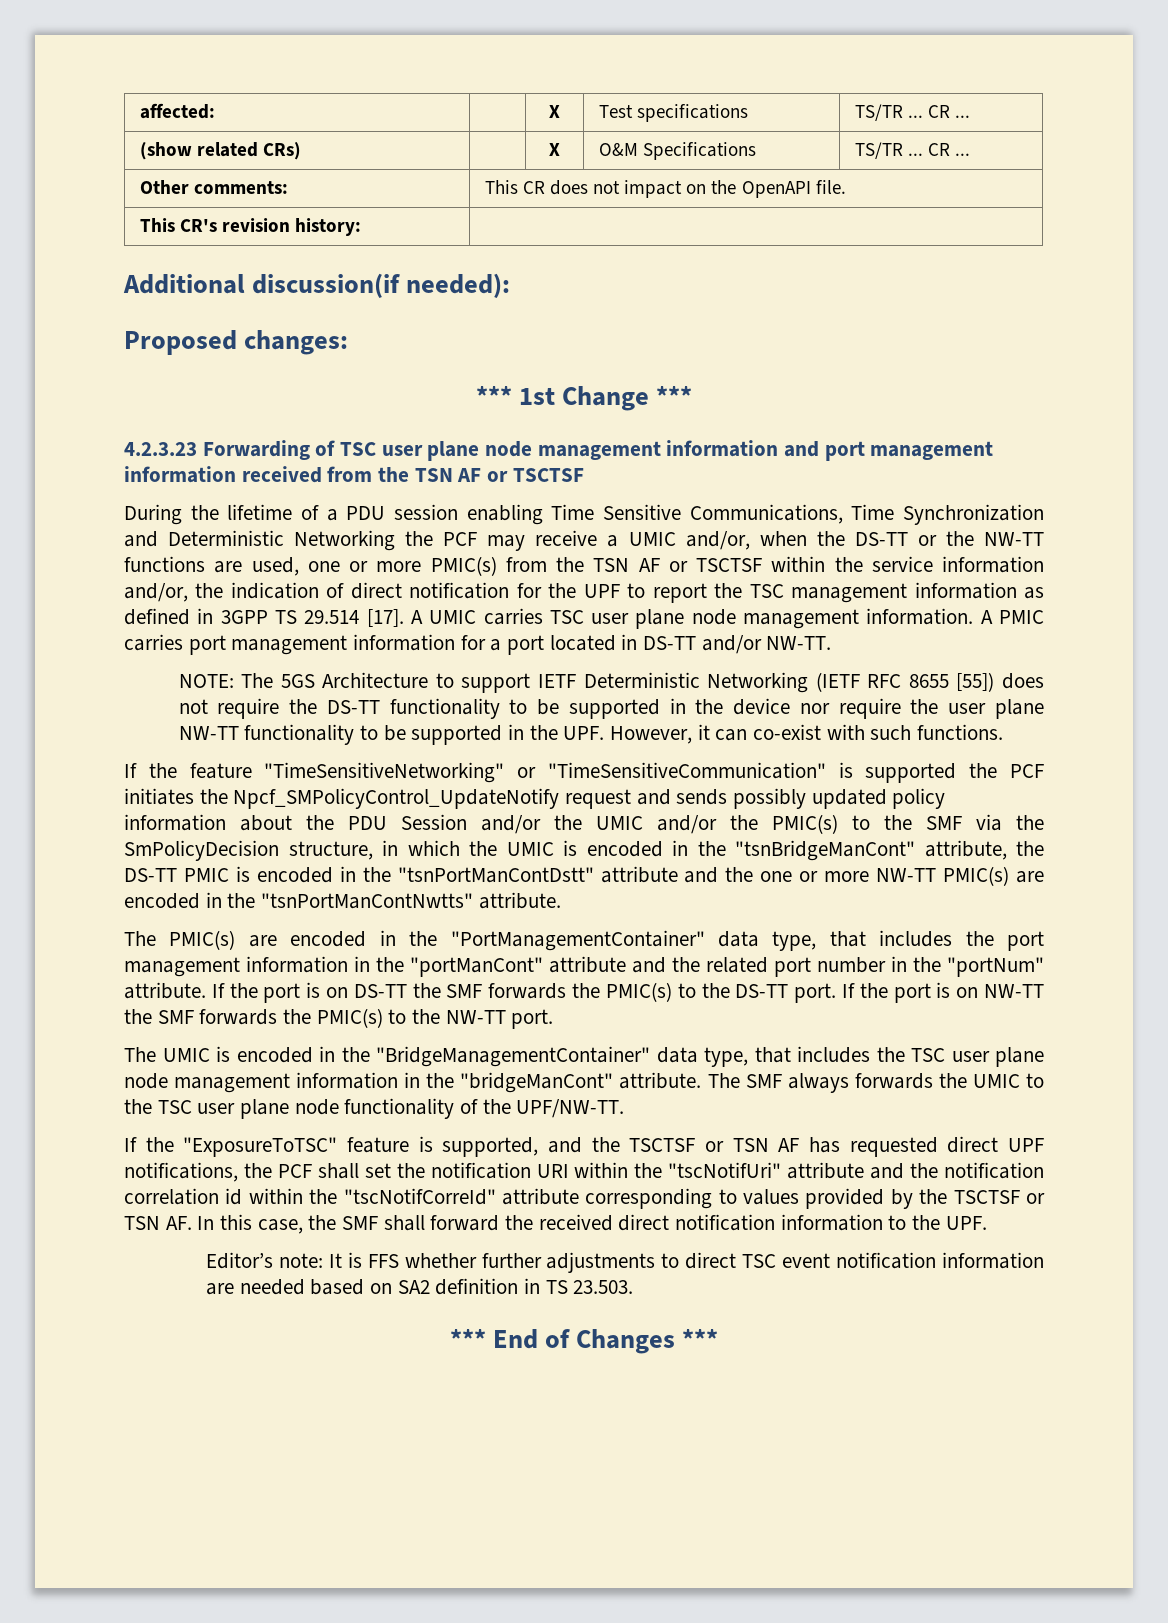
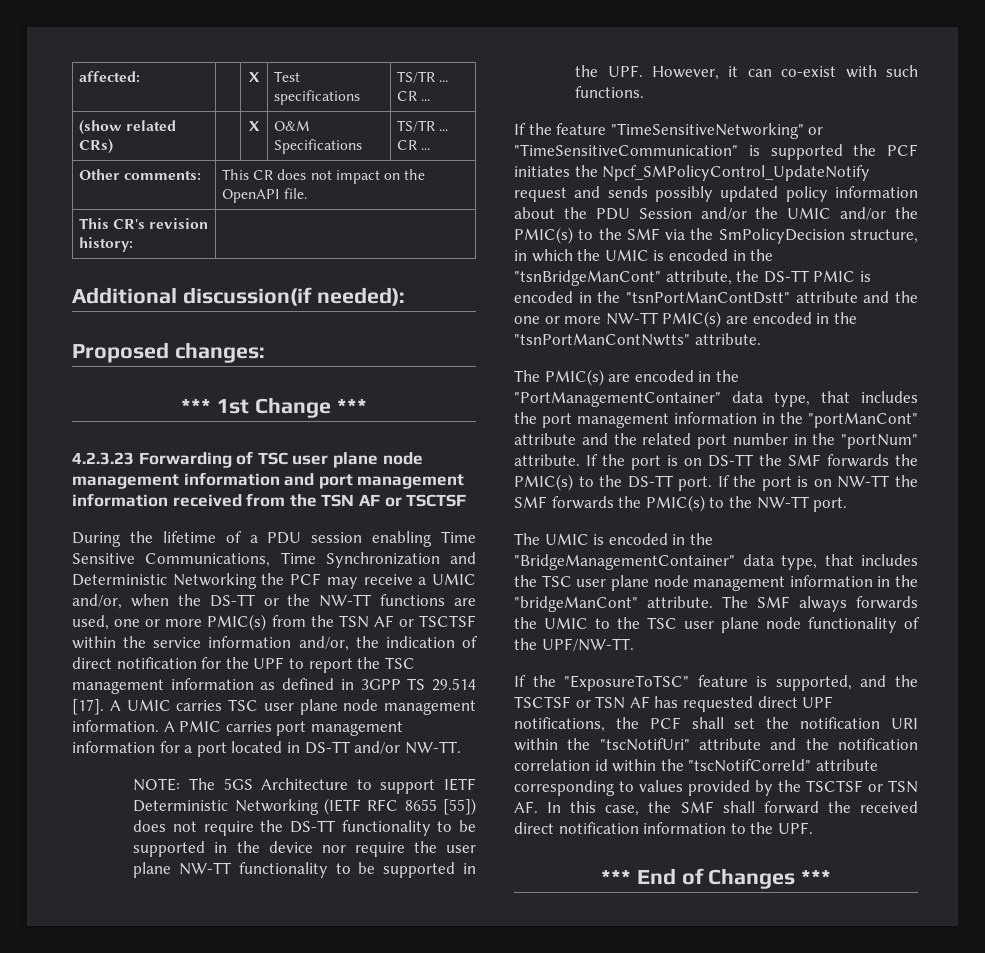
[205,1252,1044,1273] [205,1278,634,1295] // Editor’s note: It is FFS whether further adjustments to direct TSC event notification information are needed based on SA2 definition in TS 23.503. -> (813, 828) none

